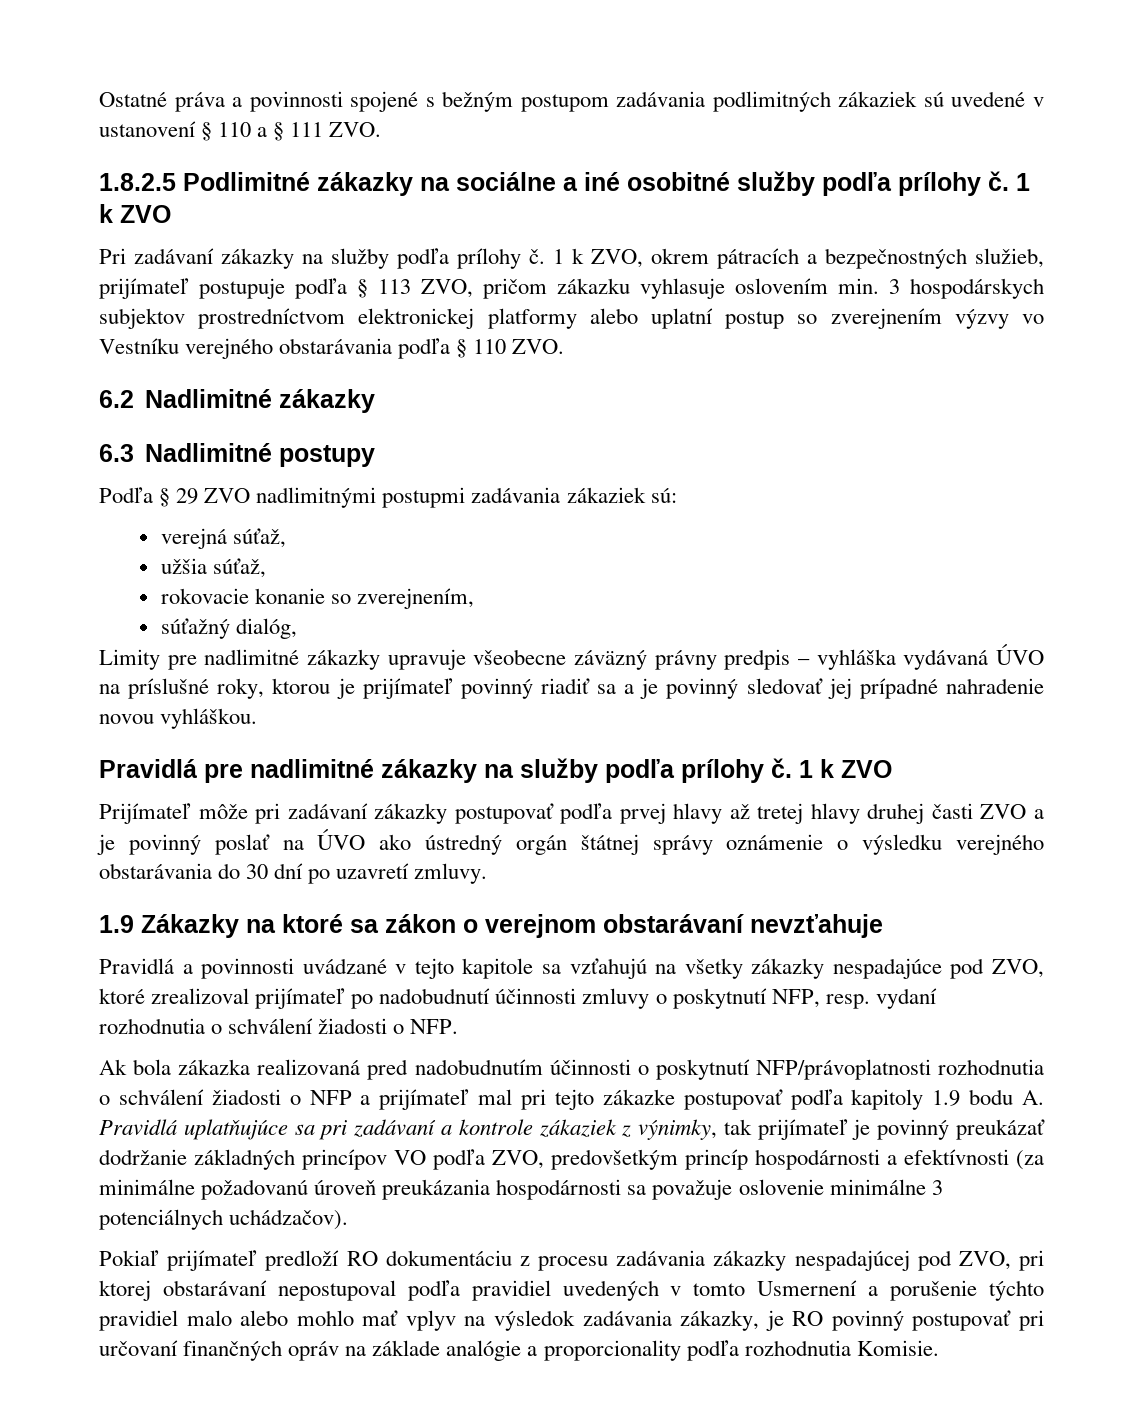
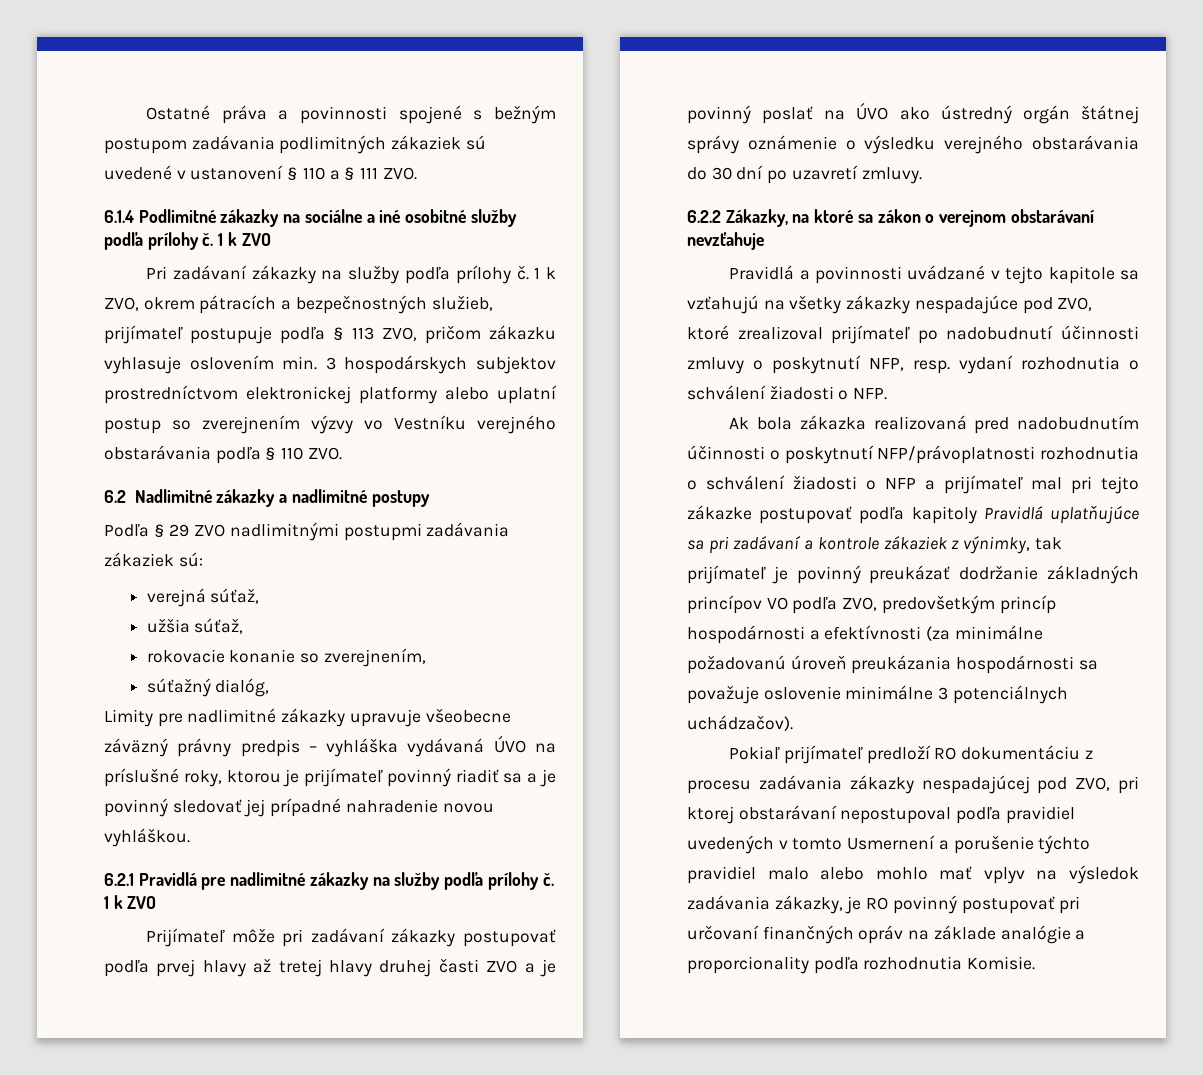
[99,173,176,191] 1.8.2.5 -> [104,210,134,223] 6.1.4
[99,443,273,462] // 6.3 Nadlimitné -> [279,489,367,503] a nadlimitné
(258, 718) none -> [104,873,134,886] 6.2.1
[99,914,239,938] 1.9 Zákazky -> [687,209,788,227] 6.2.2 Zákazky,
[932,1089,1044,1106] 1.9 bodu A. -> (977, 515) none

